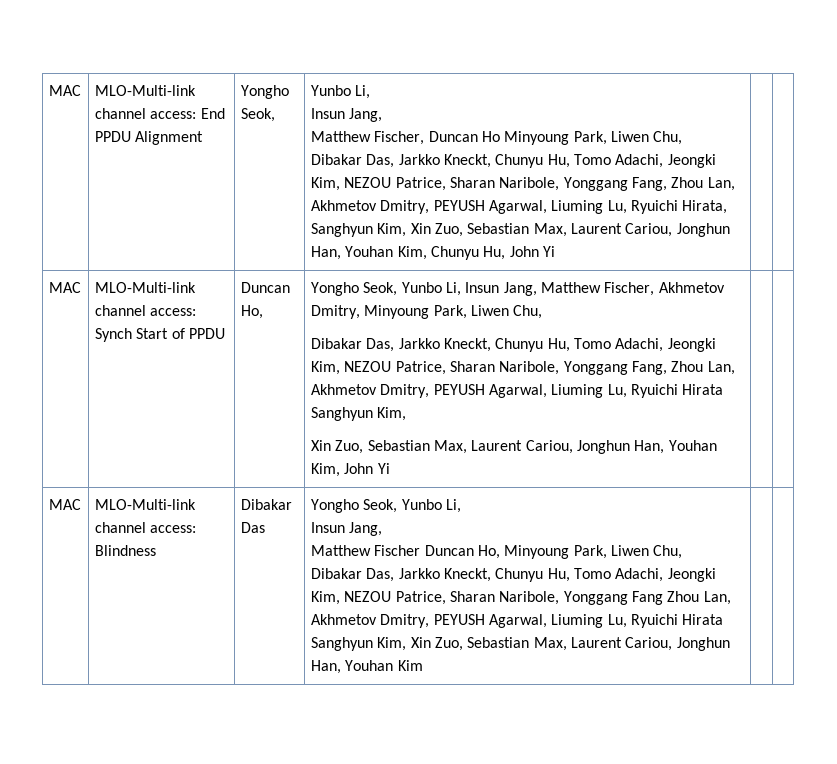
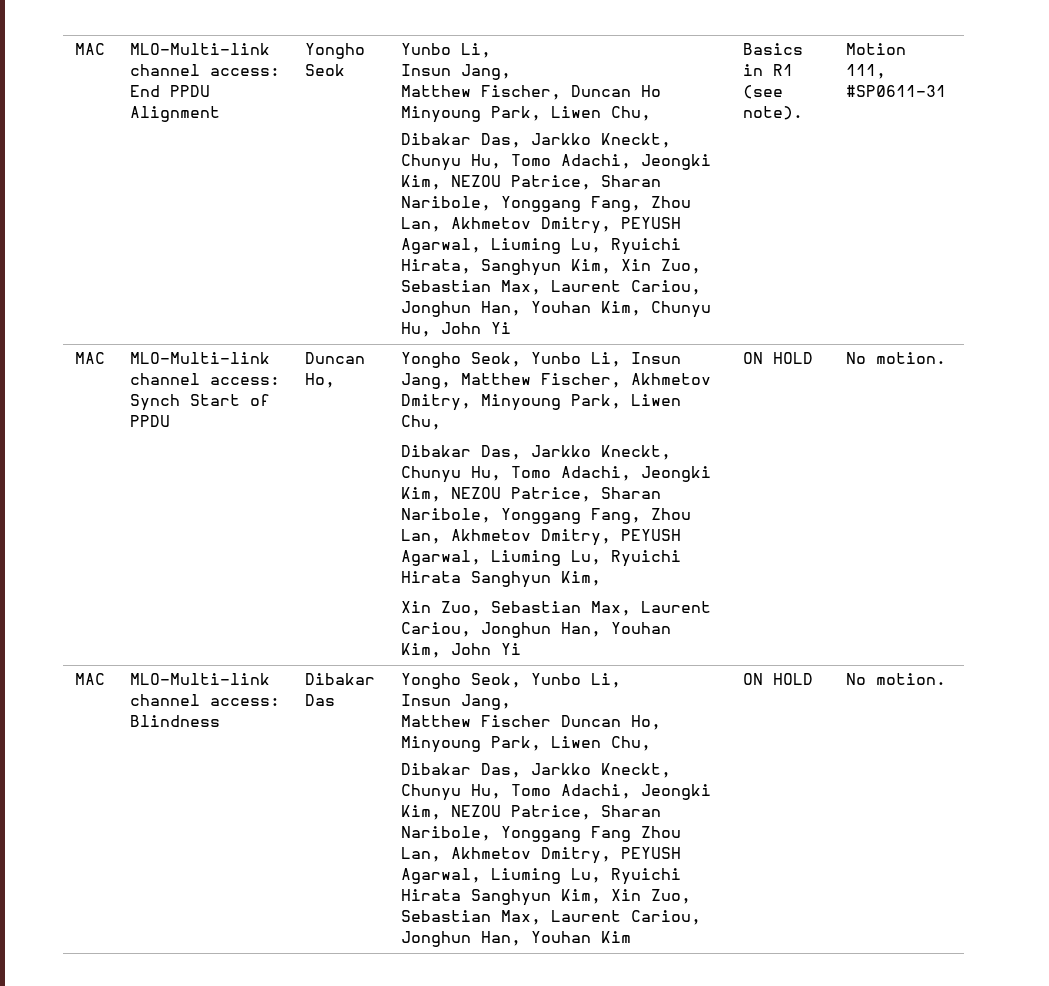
[240,108,275,122] Seok, -> [305,64,346,76] Seok
(555, 251) | -> [743,43,804,55] [743,64,794,76] [743,85,784,99] [743,106,804,120] [846,43,907,55] [846,64,887,79] [846,85,947,97] Basics in R1 (see note). | Motion 111, #SP0611-31
(390, 468) | -> [743,352,814,364] [846,352,947,364] ON HOLD | No motion.
(423, 665) | -> [743,673,814,685] [846,673,947,685] ON HOLD | No motion.

